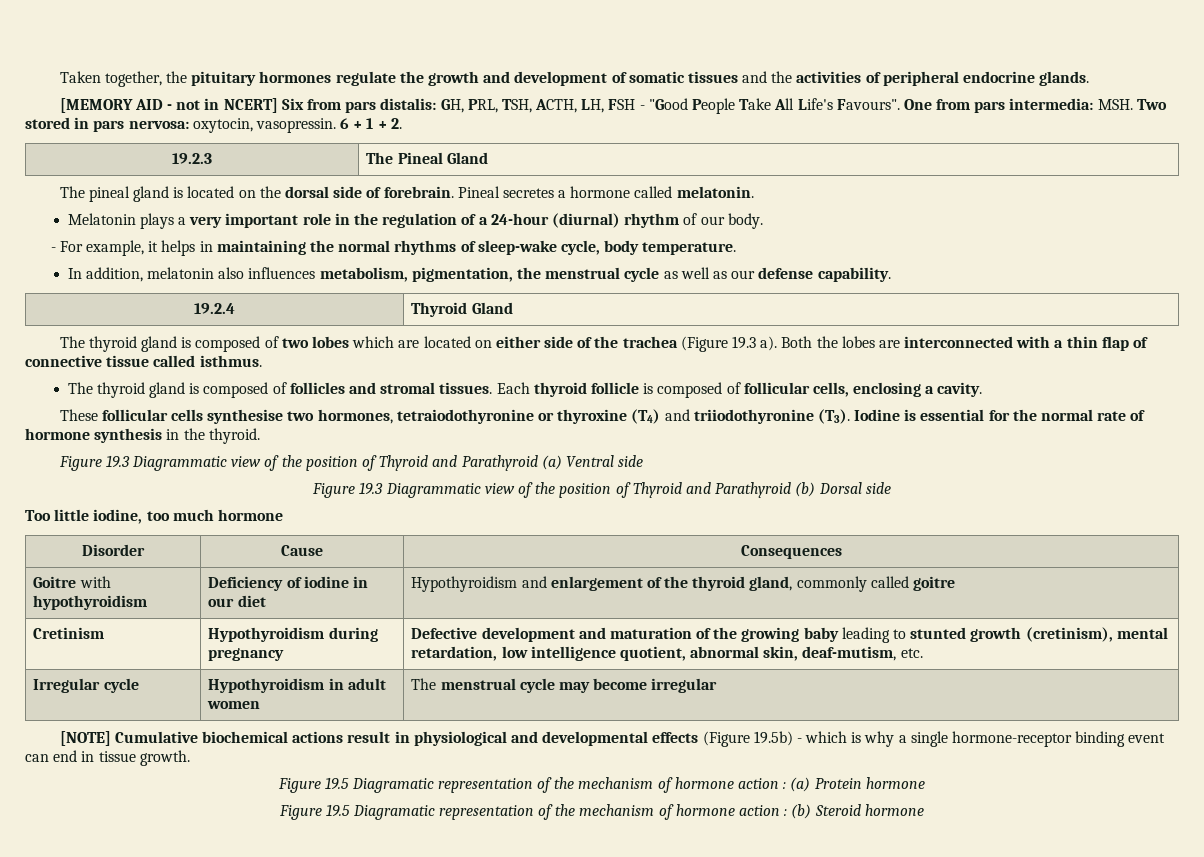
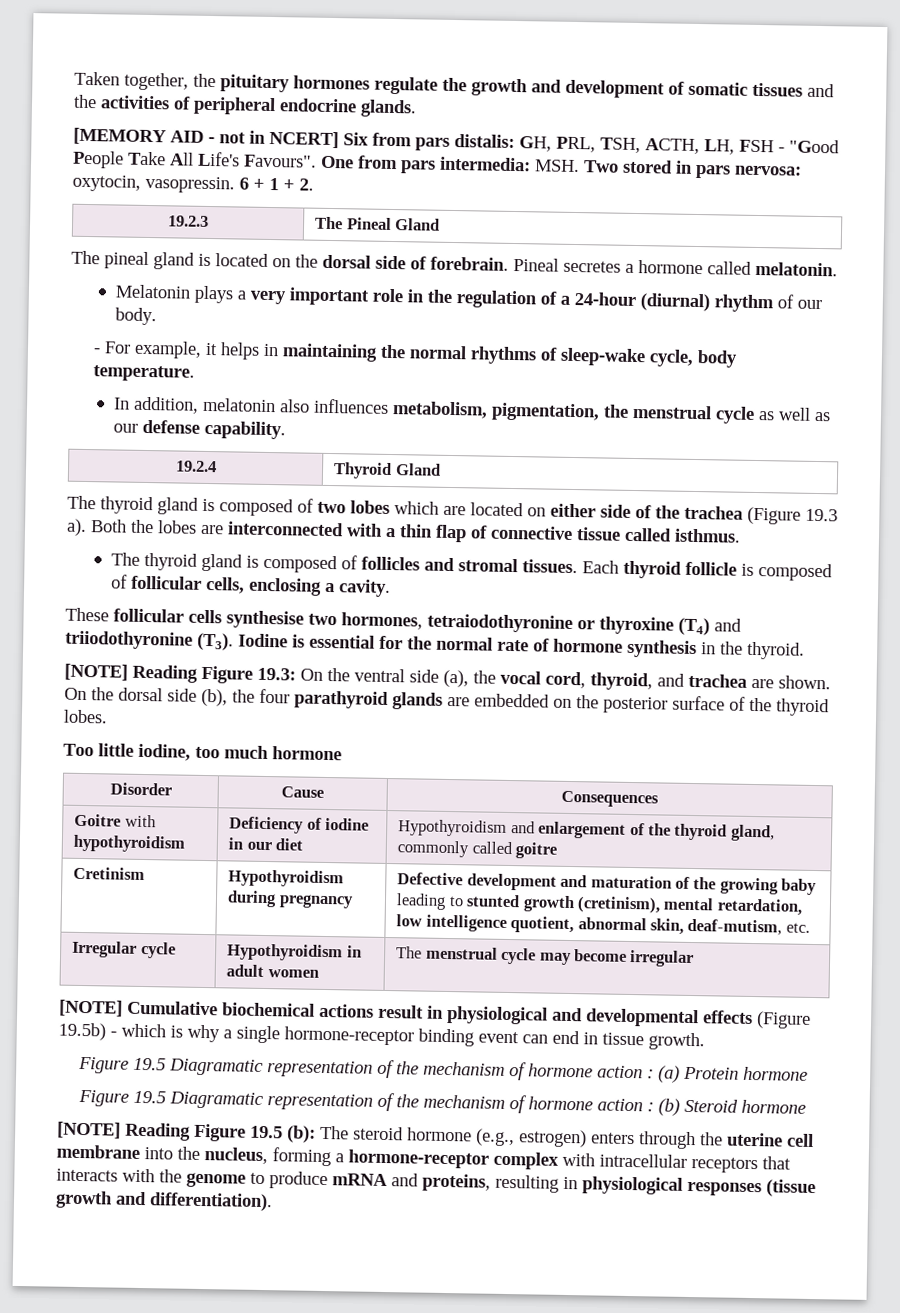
[58,455,644,471] [312,482,891,498] Figure 19.3 Diagrammatic view of the position of Thyroid and Parathyroid (a) Ventral side // Figure 19.3 Diagrammatic view of the position of Thyroid and Parathyroid (b) Dorsal side -> [64,663,831,691] [64,687,830,717] [63,709,108,724] [NOTE] Reading Figure 19.3: On the ventral side (a), the vocal cord, thyroid, and trachea are shown. On the dorsal side (b), the four parathyroid glands are embedded on the posterior surface of the thyroid lobes.
(924, 810) none -> [57,1121,814,1150] [56,1144,791,1174] [56,1168,816,1198] [55,1190,273,1212] // [NOTE] Reading Figure 19.5 (b): The steroid hormone (e.g., estrogen) enters through the uterine cell membrane into the nucleus, forming a hormone-receptor complex with intracellular receptors that interacts with the genome to produce mRNA and proteins, resulting in physiological responses (tissue growth and differentiation).

